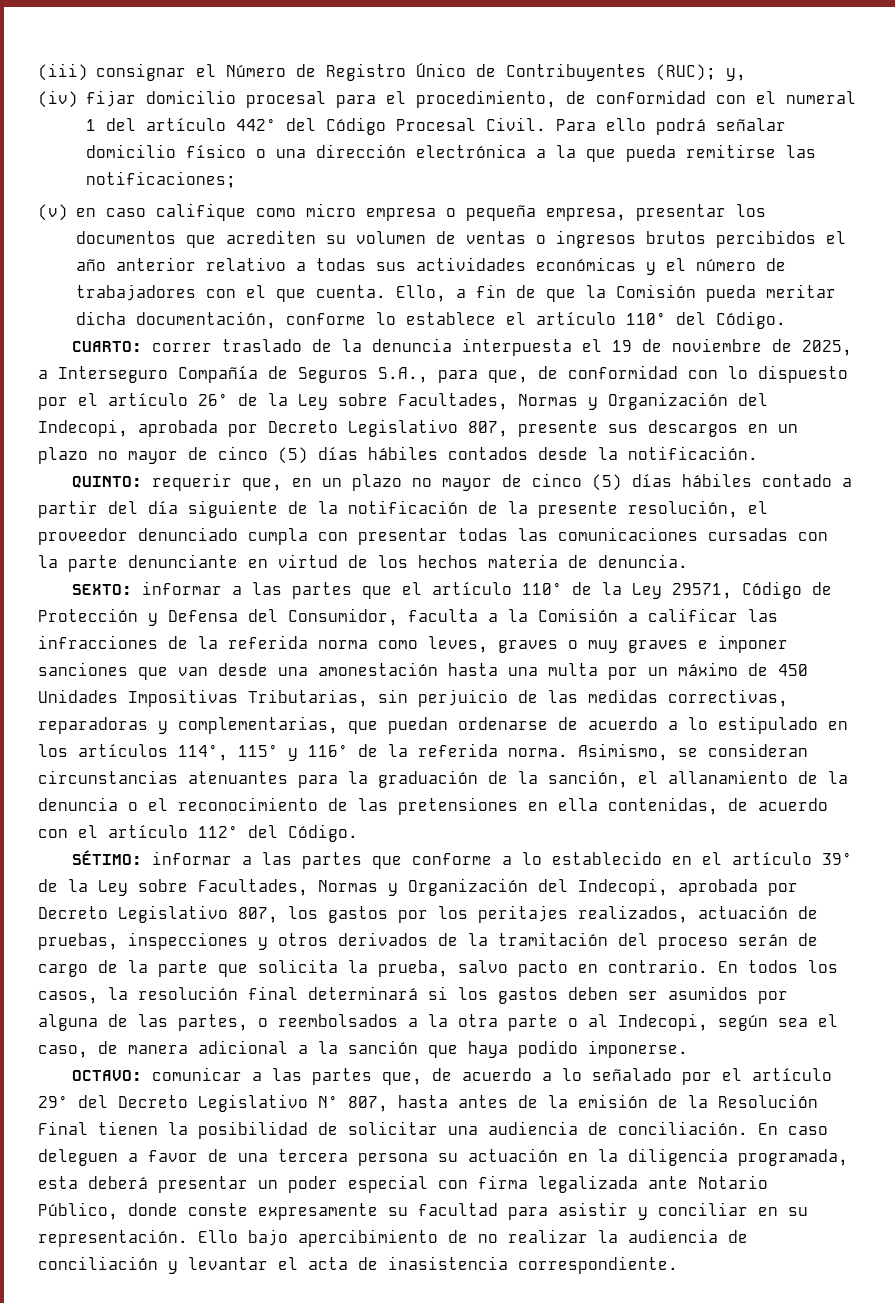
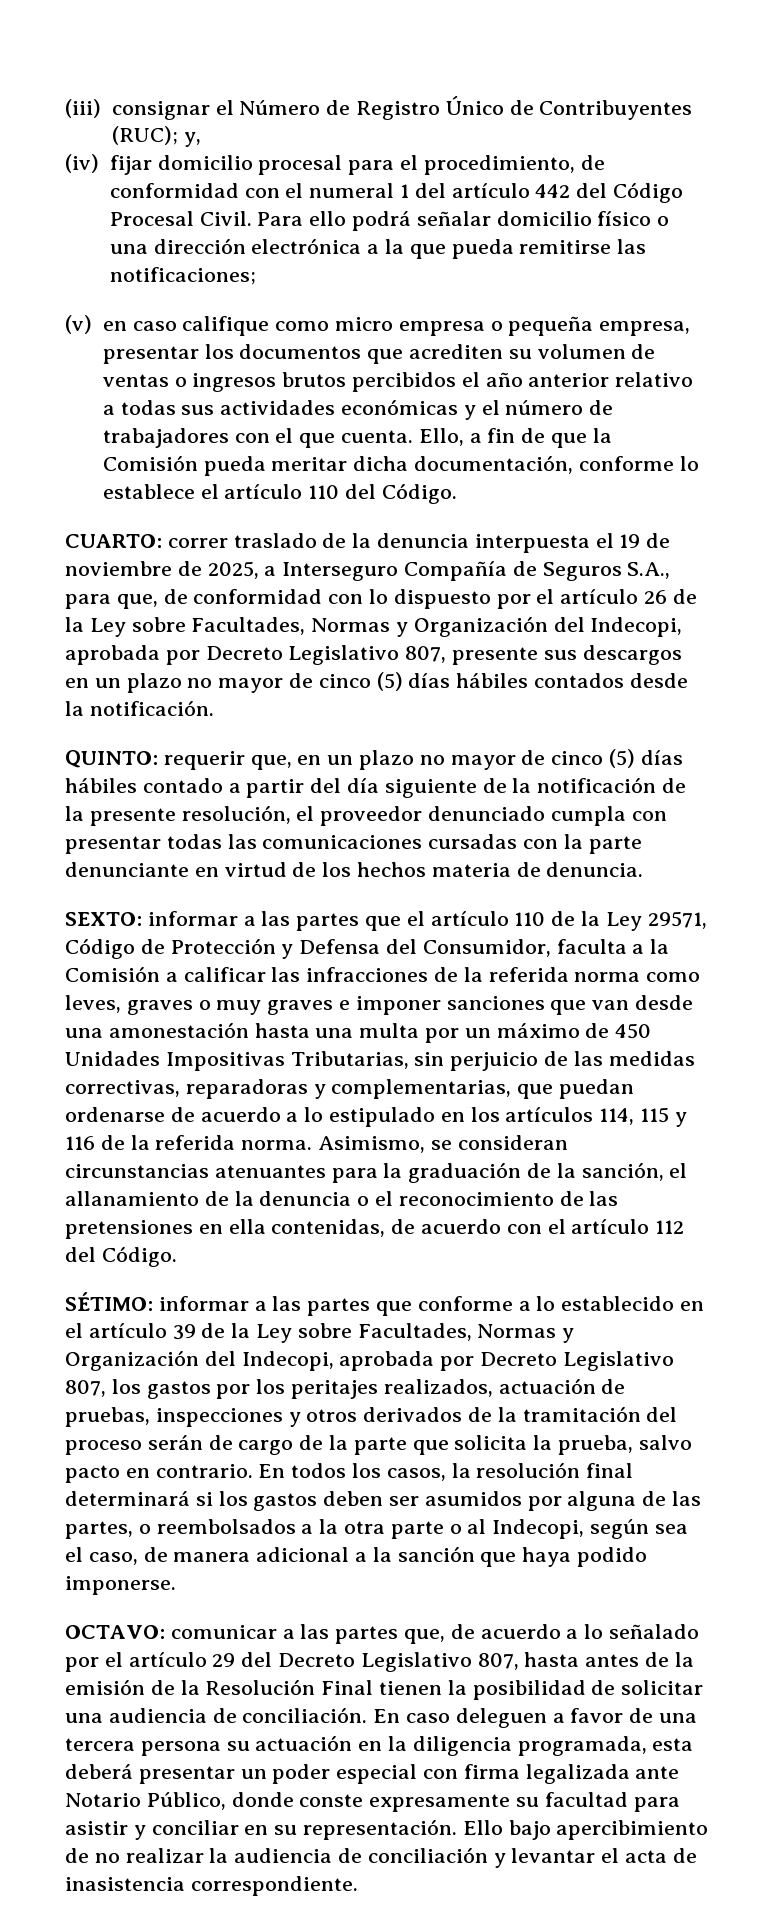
[235,118,276,131] 442° -> [535,184,571,198] 442
[625,312,666,325] 110° -> [308,485,340,499] 110
[198,393,228,406] 26° -> [644,590,668,604] 26
[521,582,562,595] 110° -> [514,912,546,926] 110
[178,744,348,761] 114°, 115° y 116° -> [599,1107,687,1127] [65,1136,95,1150] 114, 115 y 116
[198,825,238,838] 112° -> [655,1220,685,1234] 112
[821,852,852,865] 39° -> [172,1324,196,1340] 39
[38,1095,68,1108] 29° -> [212,1653,236,1667] 29
[318,1095,338,1108] N° -> (472, 1662) none

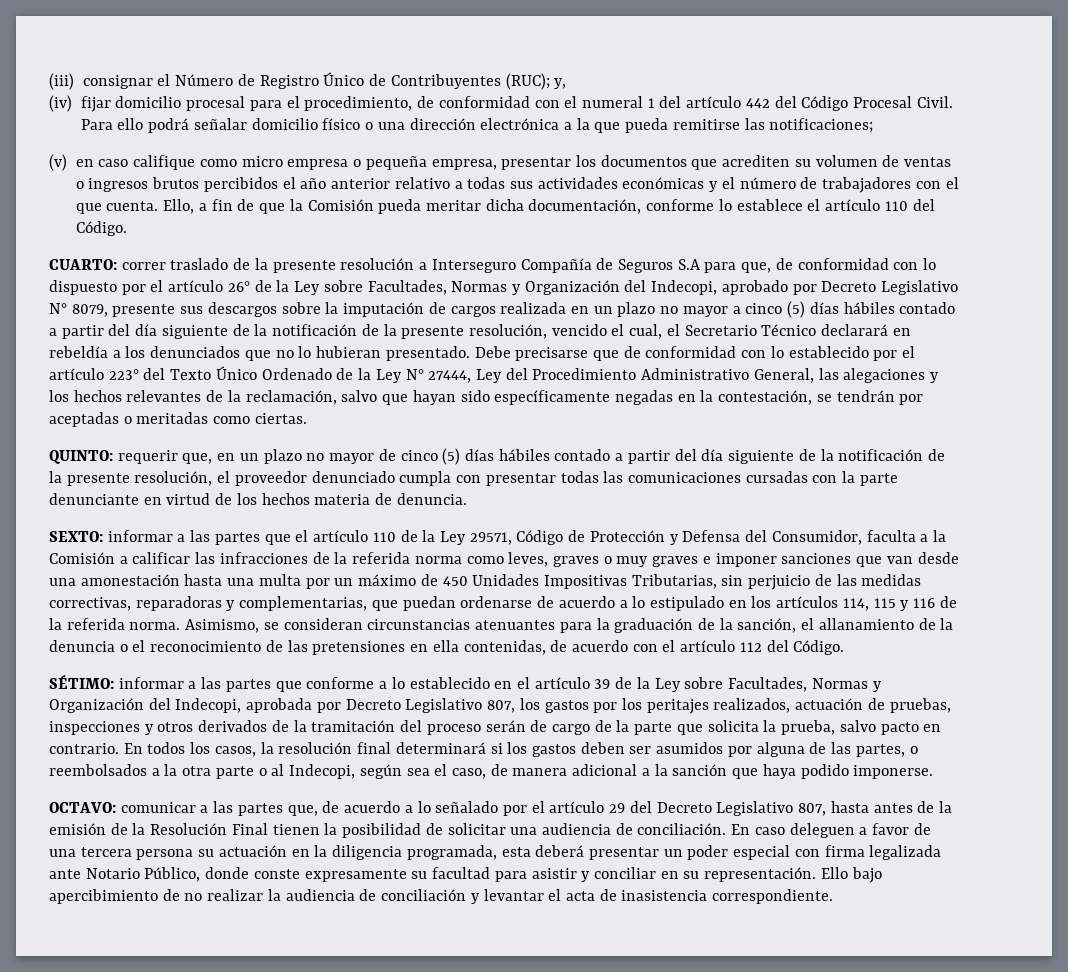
[377,533,671,553] [65,561,259,579] denuncia interpuesta el 19 de noviembre de 2025, -> [272,258,415,273] presente resolución
[627,562,671,579] S.A., -> [677,259,701,270] S.A
[644,590,668,604] 26 -> [227,281,250,292] 26°
[65,645,447,665] aprobada por Decreto Legislativo 807, -> [721,280,959,295] [49,303,108,317] aprobado por Decreto Legislativo N° 8079,
[65,672,688,693] [65,700,214,716] en un plazo no mayor de cinco (5) días hábiles contados desde la notificación. -> [281,301,956,318] [49,324,911,339] [49,346,916,361] [49,366,940,383] [49,390,924,405] [49,412,307,427] sobre la imputación de cargos realizada en un plazo no mayor a cinco (5) días hábiles contado a partir del día siguiente de la notificación de la presente resolución, vencido el cual, el Secretario Técnico declarará en rebeldía a los denunciados que no lo hubieran presentado. Debe precisarse que de conformidad con lo establecido por el artículo 223° del Texto Único Ordenado de la Ley N° 27444, Ley del Procedimiento Administrativo General, las alegaciones y los hechos relevantes de la reclamación, salvo que hayan sido específicamente negadas en la contestación, se tendrán por aceptadas o meritadas como ciertas.

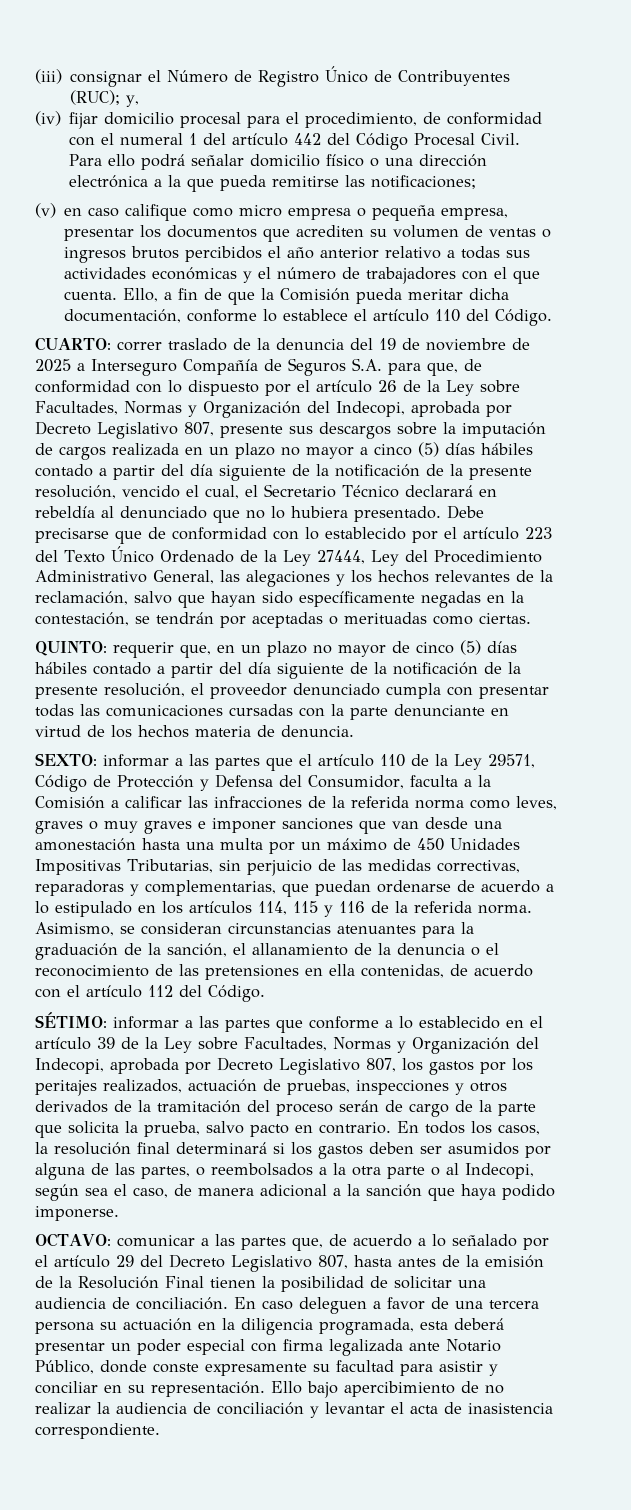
[272,258,415,273] presente resolución -> [276,338,530,351] [35,359,71,372] denuncia del 19 de noviembre de 2025
[677,259,701,270] S.A -> [352,358,382,371] S.A.
[227,281,250,292] 26° -> [378,380,397,392] 26
[721,280,959,295] [49,303,108,317] aprobado por Decreto Legislativo N° 8079, -> [411,401,512,417] [35,421,214,439] aprobada por Decreto Legislativo 807,
[112,346,241,358] a los denunciados -> [101,506,207,519] al denunciado
[316,346,382,358] hubieran -> [291,506,348,518] hubiera
[108,369,139,380] 223° -> [525,527,552,539] 223
[405,369,424,380] N° -> (311, 558) none
[136,412,209,424] meritadas -> [344,612,427,624] merituadas

